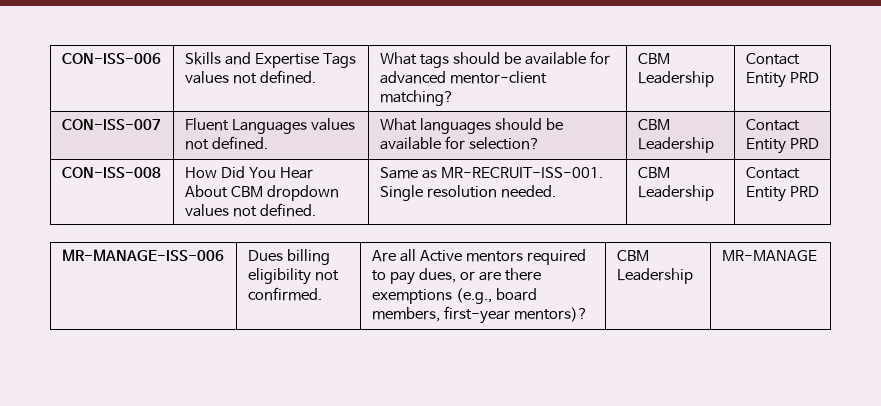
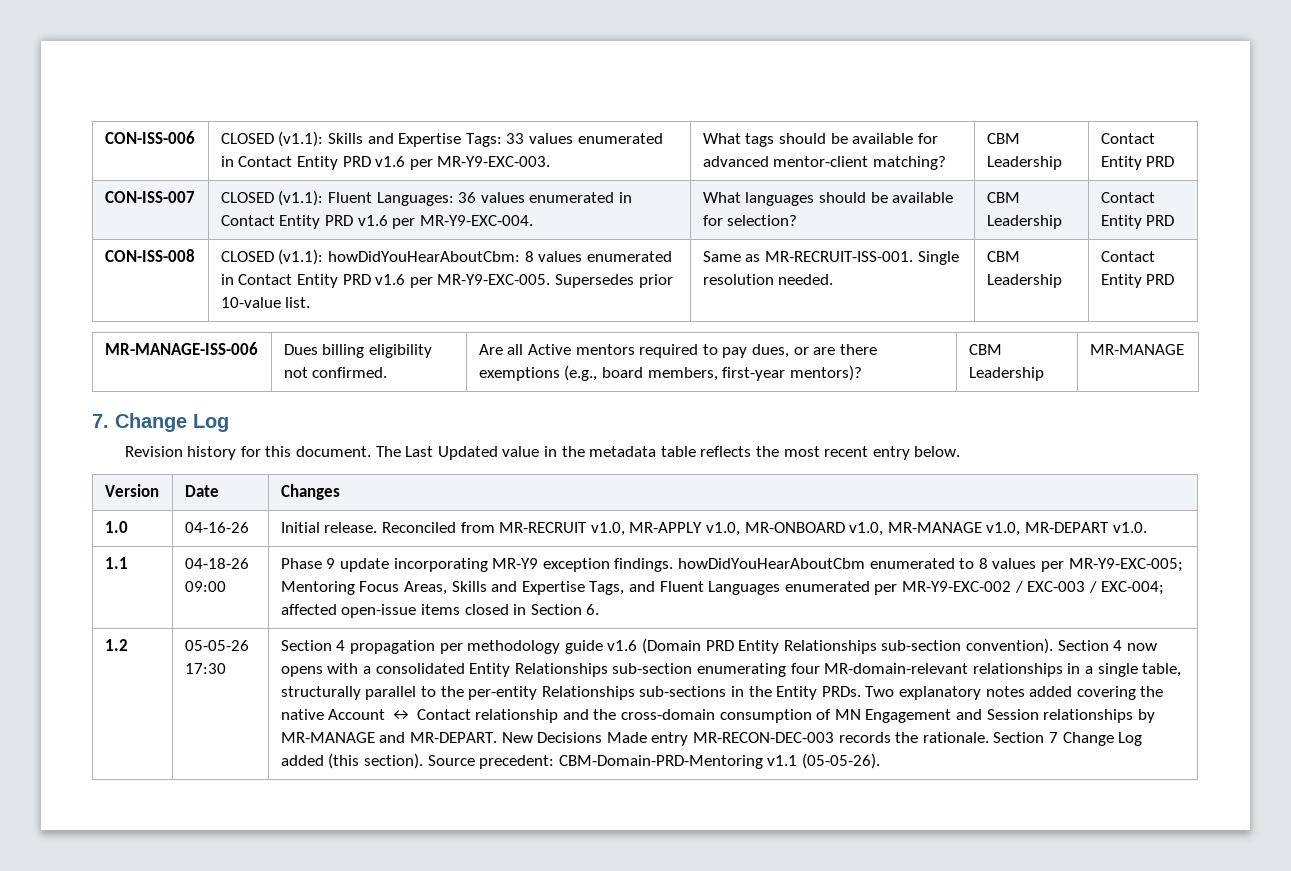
[184,52,356,68] [184,70,316,84] Skills and Expertise Tags values not defined. -> [220,131,663,147] [220,156,551,170] CLOSED (v1.1): Skills and Expertise Tags: 33 values enumerated in Contact Entity PRD v1.6 per MR-Y9-EXC-003.
[184,118,355,134] [184,136,268,150] Fluent Languages values not defined. -> [220,190,633,206] [220,215,533,229] CLOSED (v1.1): Fluent Languages: 36 values enumerated in Contact Entity PRD v1.6 per MR-Y9-EXC-004.
[184,166,313,179] [184,185,339,201] [184,203,316,217] How Did You Hear About CBM dropdown values not defined. -> [220,249,672,265] [220,274,673,288] [220,297,311,308] CLOSED (v1.1): howDidYouHearAboutCbm: 8 values enumerated in Contact Entity PRD v1.6 per MR-Y9-EXC-005. Supersedes prior 10-value list.
(817, 256) none -> [92,413,229,432] [124,446,961,460] [104,484,159,497] [184,485,219,497] [280,484,340,500] [104,521,128,533] [184,522,249,533] [280,522,1147,536] [104,557,128,569] [184,558,249,569] [184,581,226,592] [280,558,1183,572] [280,581,1165,595] [280,604,600,618] [104,639,128,651] [184,640,249,651] [184,663,226,674] [280,638,1157,654] [280,663,1182,677] [280,686,1164,700] [280,709,1155,723] [280,732,1143,746] [280,753,881,769] // 7. Change Log // Revision history for this document. The Last Updated value in the metadata table reflects the most recent entry below. // Version | Date | Changes // 1.0 | 04-16-26 | Initial release. Reconciled from MR-RECRUIT v1.0, MR-APPLY v1.0, MR-ONBOARD v1.0, MR-MANAGE v1.0, MR-DEPART v1.0. // 1.1 | 04-18-26 09:00 | Phase 9 update incorporating MR-Y9 exception findings. howDidYouHearAboutCbm enumerated to 8 values per MR-Y9-EXC-005; Mentoring Focus Areas, Skills and Expertise Tags, and Fluent Languages enumerated per MR-Y9-EXC-002 / EXC-003 / EXC-004; affected open-issue items closed in Section 6. // 1.2 | 05-05-26 17:30 | Section 4 propagation per methodology guide v1.6 (Domain PRD Entity Relationships sub-section convention). Section 4 now opens with a consolidated Entity Relationships sub-section enumerating four MR-domain-relevant relationships in a single table, structurally parallel to the per-entity Relationships sub-sections in the Entity PRDs. Two explanatory notes added covering the native Account ↔ Contact relationship and the cross-domain consumption of MN Engagement and Session relationships by MR-MANAGE and MR-DEPART. New Decisions Made entry MR-RECON-DEC-003 records the rationale. Section 7 Change Log added (this section). Source precedent: CBM-Domain-PRD-Mentoring v1.1 (05-05-26).

